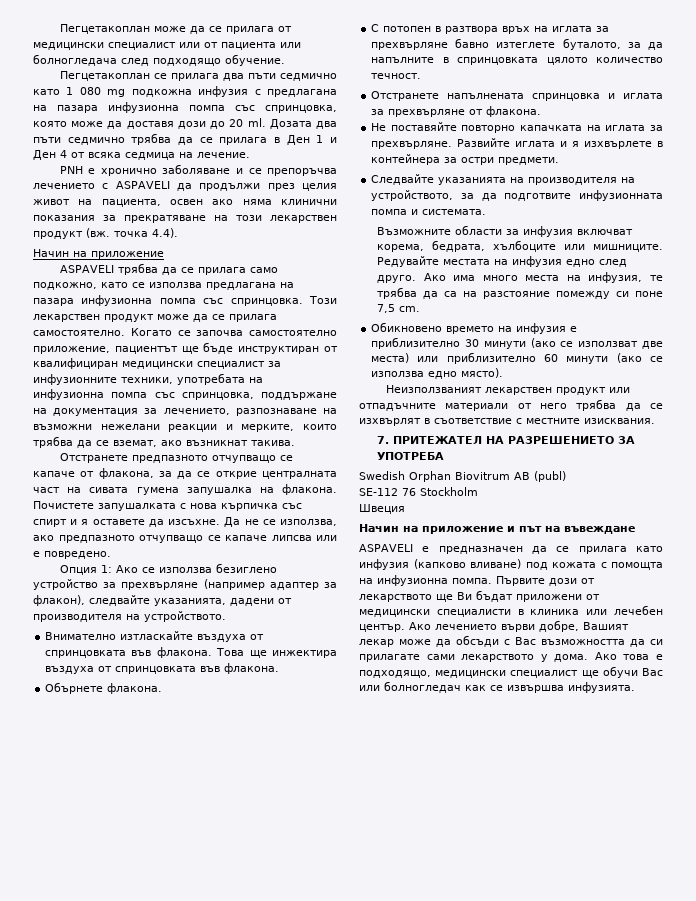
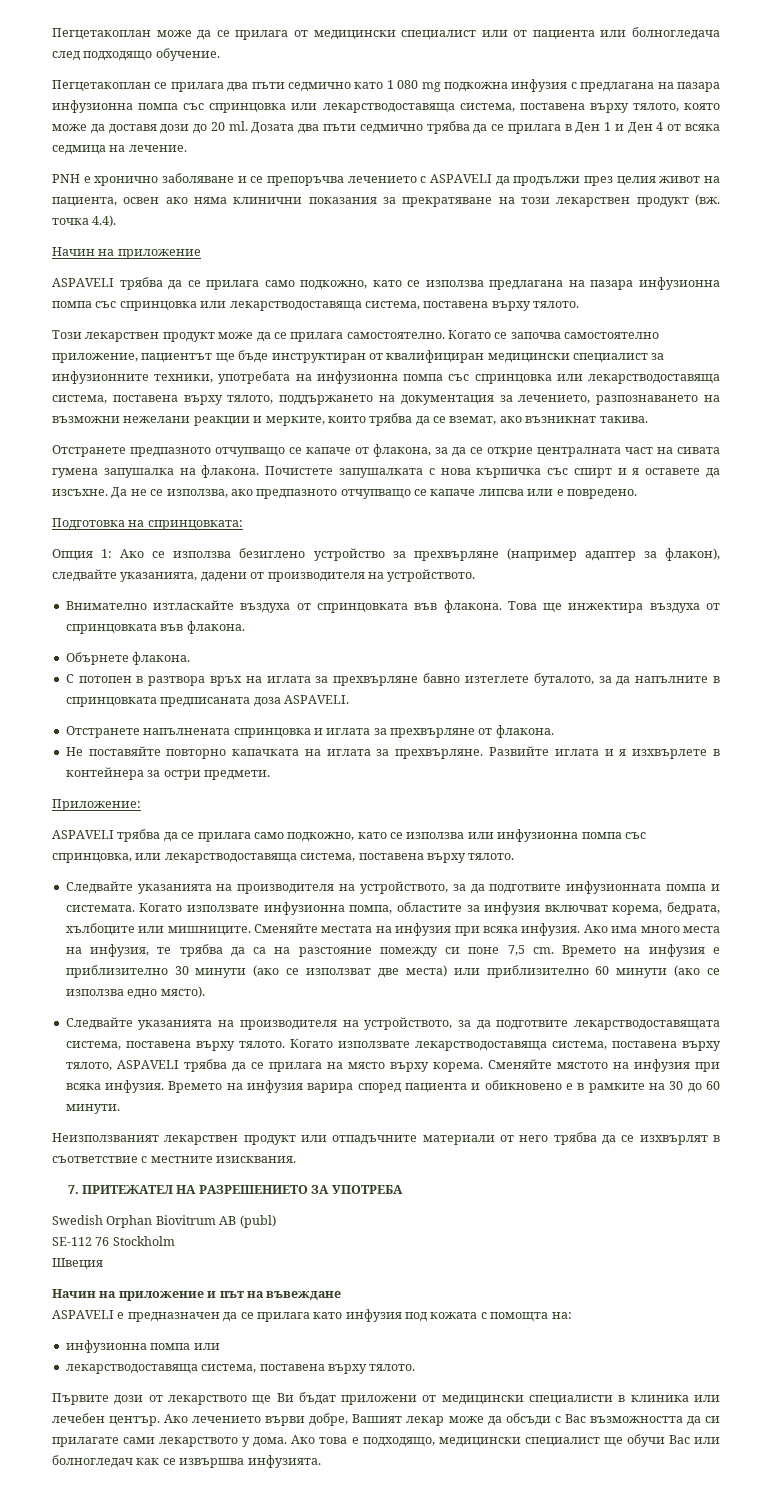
[265,105,337,113] спринцовка, -> [209,103,679,113] спринцовка или лекарстводоставяща система, поставена върху тялото,
[230,298,303,306] спринцовка. -> [119,301,579,311] спринцовка или лекарстводоставяща система, поставена върху тялото. //
[181,392,337,400] спринцовка, поддържане -> [474,374,720,384] [52,395,374,405] спринцовка или лекарстводоставяща система, поставена върху тялото, поддържането
[235,408,317,416] разпознаване -> [596,395,699,405] разпознаването
(111, 555) none -> [52,518,243,530] // Подготовка на спринцовката:
[546,57,663,65] [371,73,422,79] цялото количество течност. -> [160,695,349,707] предписаната доза ASPAVELI.
(560, 161) none -> [52,799,141,811] [52,829,646,842] [52,853,515,863] // Приложение: // ASPAVELI трябва да се прилага само подкожно, като се използва или инфузионна помпа със спринцовка, или лекарстводоставяща система, поставена върху тялото.
[377,225,503,235] // Възможните области -> [139,902,462,915] Когато използвате инфузионна помпа, областите
[377,256,440,267] Редувайте -> [253,923,318,933] Сменяйте
[566,259,628,267] [377,275,417,283] едно след друго. -> [454,923,581,936] при всяка инфузия.
[371,322,495,334] // Обикновено времето -> [562,945,617,957] Времето
(504, 373) none -> [65,1017,721,1030] [65,1039,721,1051] [65,1059,720,1072] [65,1080,720,1093] [65,1104,120,1114] // Следвайте указанията на производителя на устройството, за да подготвите лекарстводоставящата система, поставена върху тялото. Когато използвате лекарстводоставяща система, поставена върху тялото, ASPAVELI трябва да се прилага на място върху корема. Сменяйте мястото на инфузия при всяка инфузия. Времето на инфузия варира според пациента и обикновено е в рамките на 30 до 60 минути.
[413,559,521,569] (капково вливане) -> (402, 1315) none
[359,575,492,586] на инфузионна помпа. -> [551,1312,572,1319] [65,1340,220,1353] [65,1364,416,1374] на: // инфузионна помпа или // лекарстводоставяща система, поставена върху тялото. //

